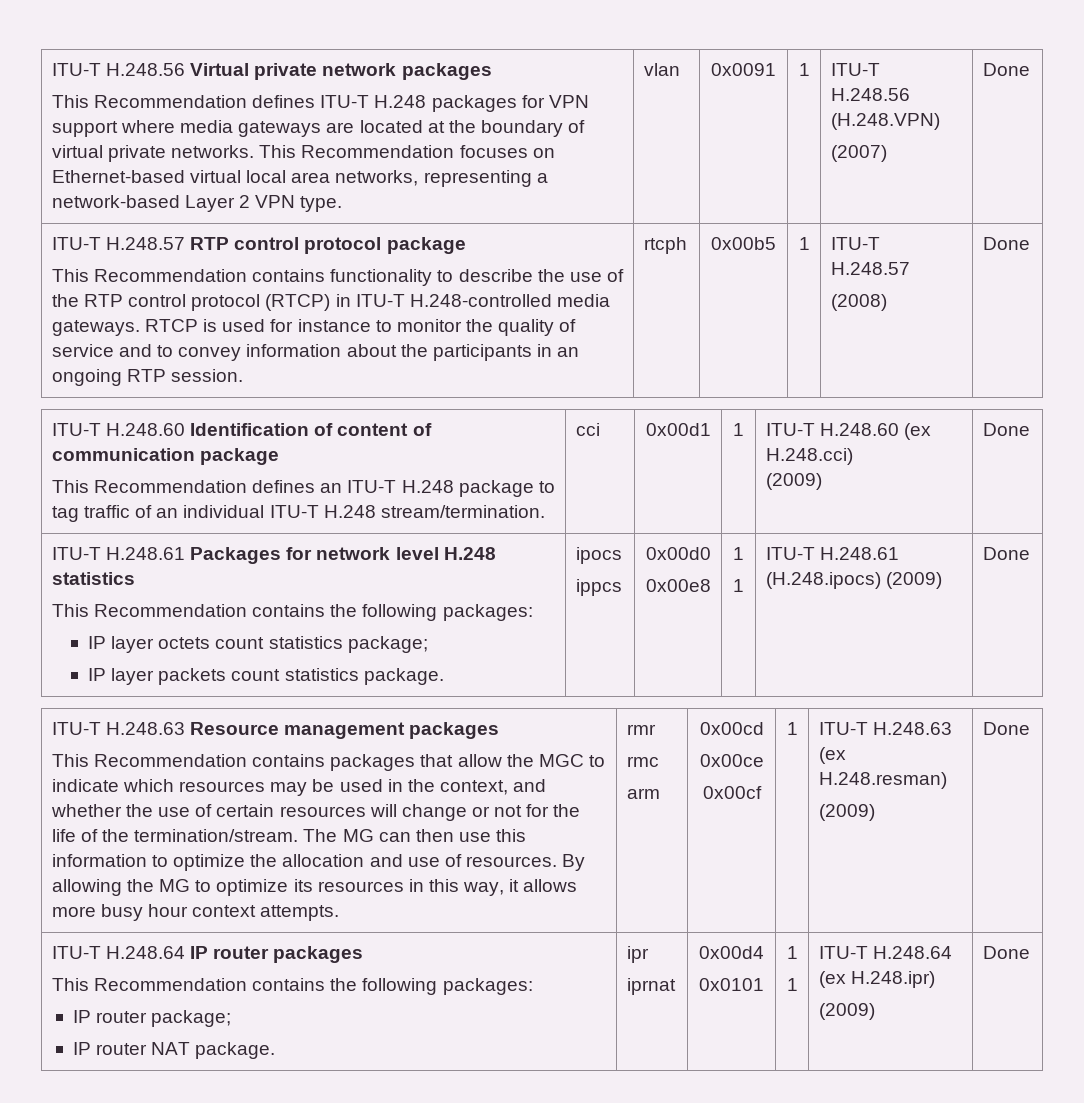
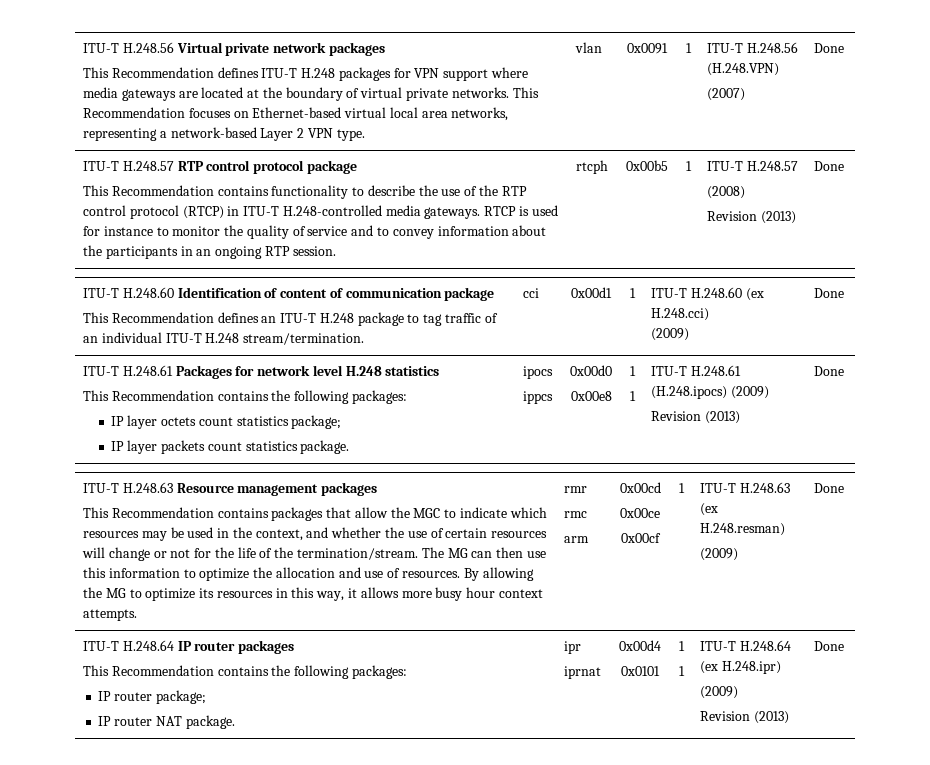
(887, 302) none -> [707,211,796,224] // Revision (2013)
(942, 580) none -> [651,411,740,424] // Revision (2013)
(875, 1011) none -> [700,711,789,724] // Revision (2013)

